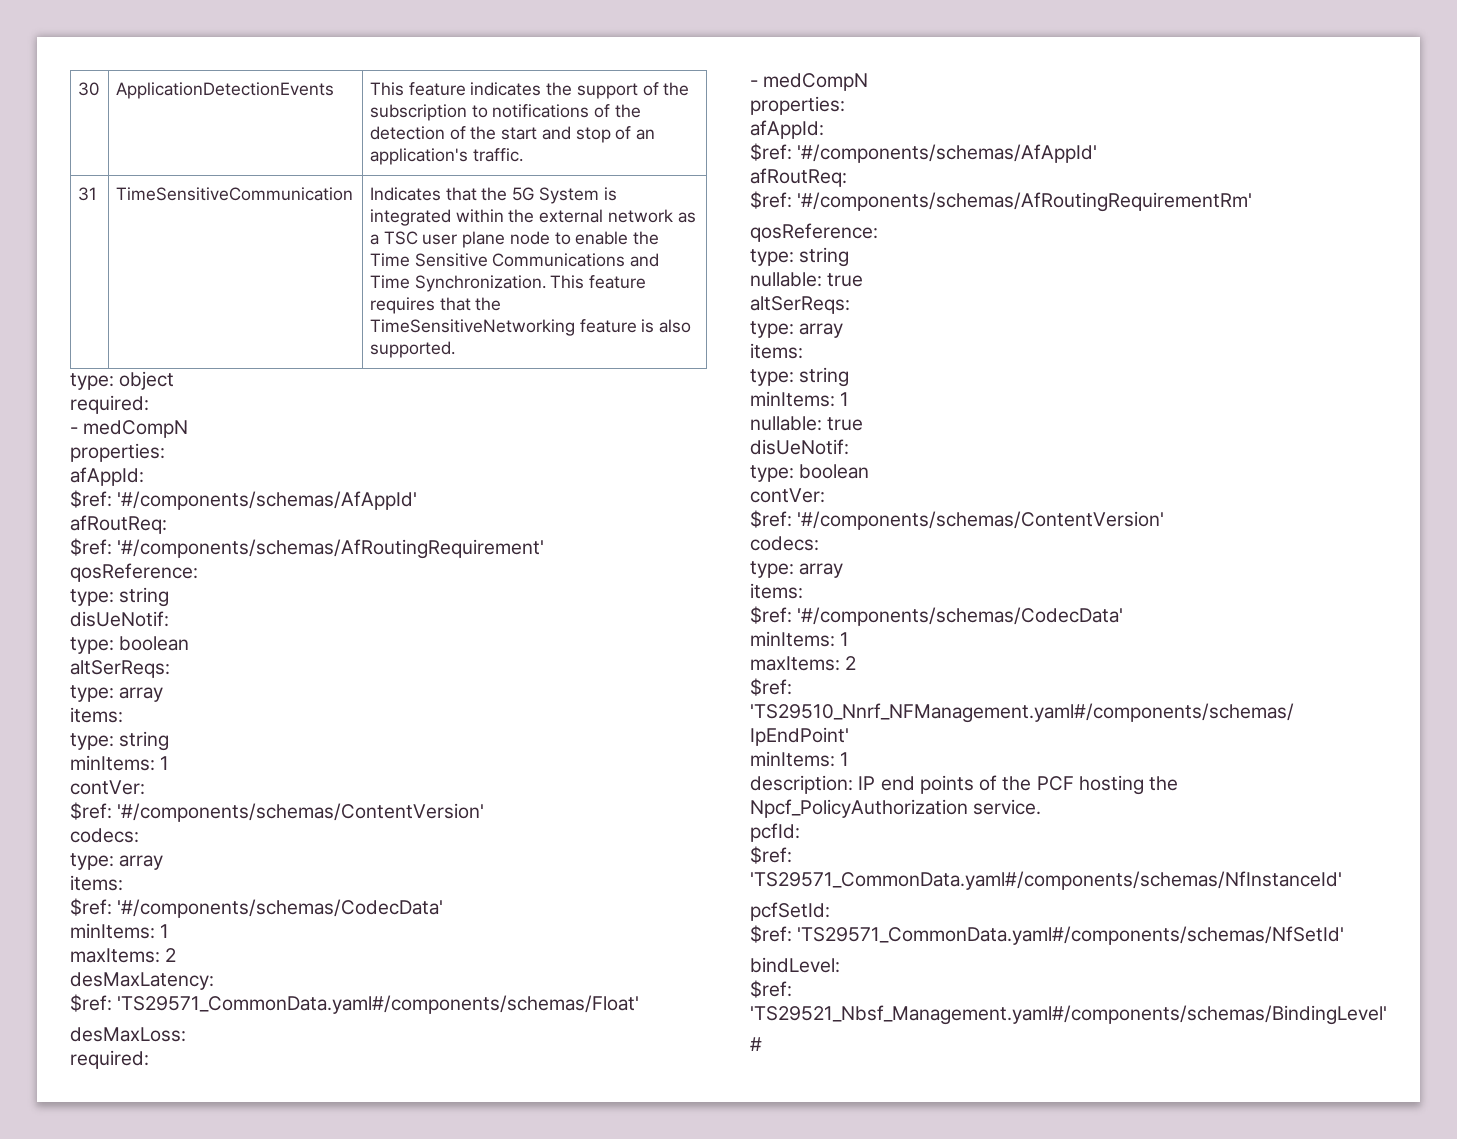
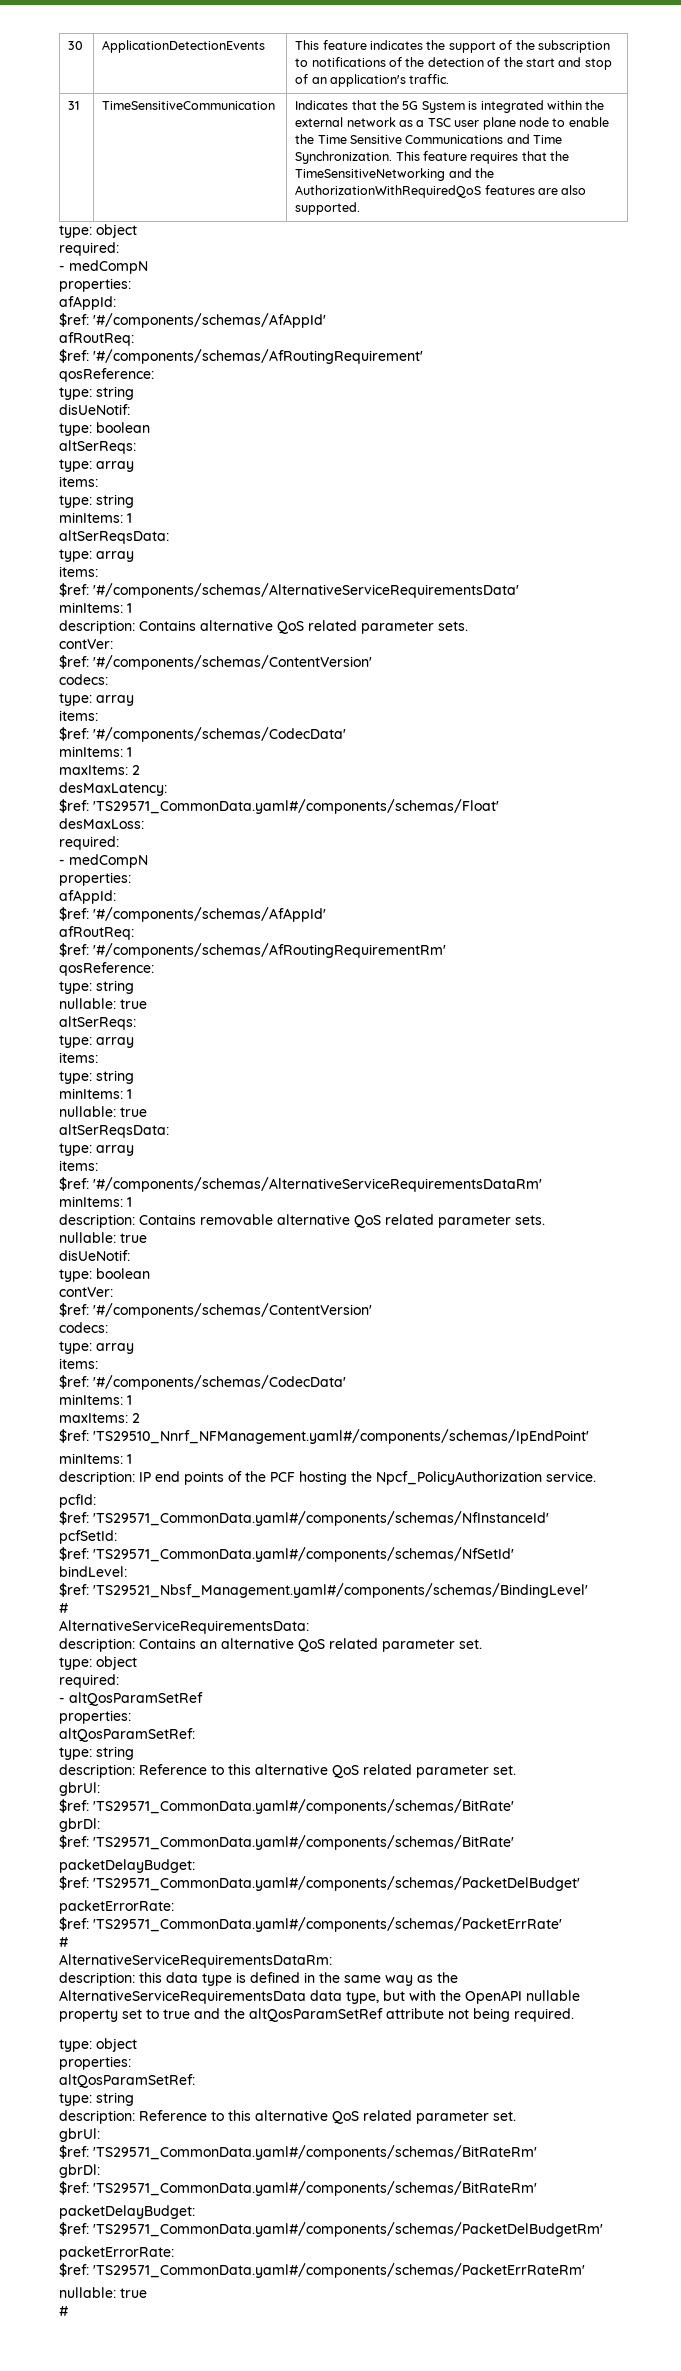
[579,319,655,333] feature is -> [448,168,495,178] [295,185,559,198] and the AuthorizationWithRequiredQoS features are
(170, 763) none -> [59,530,169,544] [59,549,134,562] [59,566,98,577] [59,583,519,598] [59,602,132,613] [59,620,468,634] // altSerReqsData: // type: array // items: // $ref: '#/components/schemas/AlternativeServiceRequirementsData' // minItems: 1 // description: Contains alternative QoS related parameter sets.
(864, 424) none -> [59,1124,169,1138] [59,1143,134,1156] [59,1160,98,1171] [59,1177,542,1192] [59,1196,132,1207] [59,1214,545,1228] [59,1232,147,1243] // altSerReqsData: // type: array // items: // $ref: '#/components/schemas/AlternativeServiceRequirementsDataRm' // minItems: 1 // description: Contains removable alternative QoS related parameter sets. // nullable: true
(762, 1044) none -> [59,1620,309,1634] [59,1638,482,1652] [59,1656,137,1670] [59,1674,119,1688] [59,1692,203,1706] [59,1710,131,1724] [59,1728,195,1742] [59,1746,134,1760] [59,1764,516,1778] [59,1782,100,1796] [59,1799,514,1814] [59,1818,100,1832] [59,1835,514,1850] [59,1859,195,1873] [59,1876,580,1891] [59,1900,174,1914] [59,1917,562,1932] [59,1937,69,1947] [59,1954,332,1968] [59,1972,458,1986] [59,1990,580,2004] [59,2008,574,2022] [59,2038,137,2052] [59,2056,131,2070] [59,2074,195,2088] [59,2092,134,2106] [59,2110,516,2124] [59,2128,100,2142] [59,2145,537,2160] [59,2164,100,2178] [59,2181,537,2196] [59,2205,195,2219] [59,2222,603,2237] [59,2246,174,2260] [59,2263,585,2278] [59,2287,147,2298] [59,2306,69,2316] // AlternativeServiceRequirementsData: // description: Contains an alternative QoS related parameter set. // type: object // required: // - altQosParamSetRef // properties: // altQosParamSetRef: // type: string // description: Reference to this alternative QoS related parameter set. // gbrUl: // $ref: 'TS29571_CommonData.yaml#/components/schemas/BitRate' // gbrDl: // $ref: 'TS29571_CommonData.yaml#/components/schemas/BitRate' // packetDelayBudget: // $ref: 'TS29571_CommonData.yaml#/components/schemas/PacketDelBudget' // packetErrorRate: // $ref: 'TS29571_CommonData.yaml#/components/schemas/PacketErrRate' // # // AlternativeServiceRequirementsDataRm: // description: this data type is defined in the same way as the AlternativeServiceRequirementsData data type, but with the OpenAPI nullable property set to true and the altQosParamSetRef attribute not being required. // type: object // properties: // altQosParamSetRef: // type: string // description: Reference to this alternative QoS related parameter set. // gbrUl: // $ref: 'TS29571_CommonData.yaml#/components/schemas/BitRateRm' // gbrDl: // $ref: 'TS29571_CommonData.yaml#/components/schemas/BitRateRm' // packetDelayBudget: // $ref: 'TS29571_CommonData.yaml#/components/schemas/PacketDelBudgetRm' // packetErrorRate: // $ref: 'TS29571_CommonData.yaml#/components/schemas/PacketErrRateRm' // nullable: true // #

